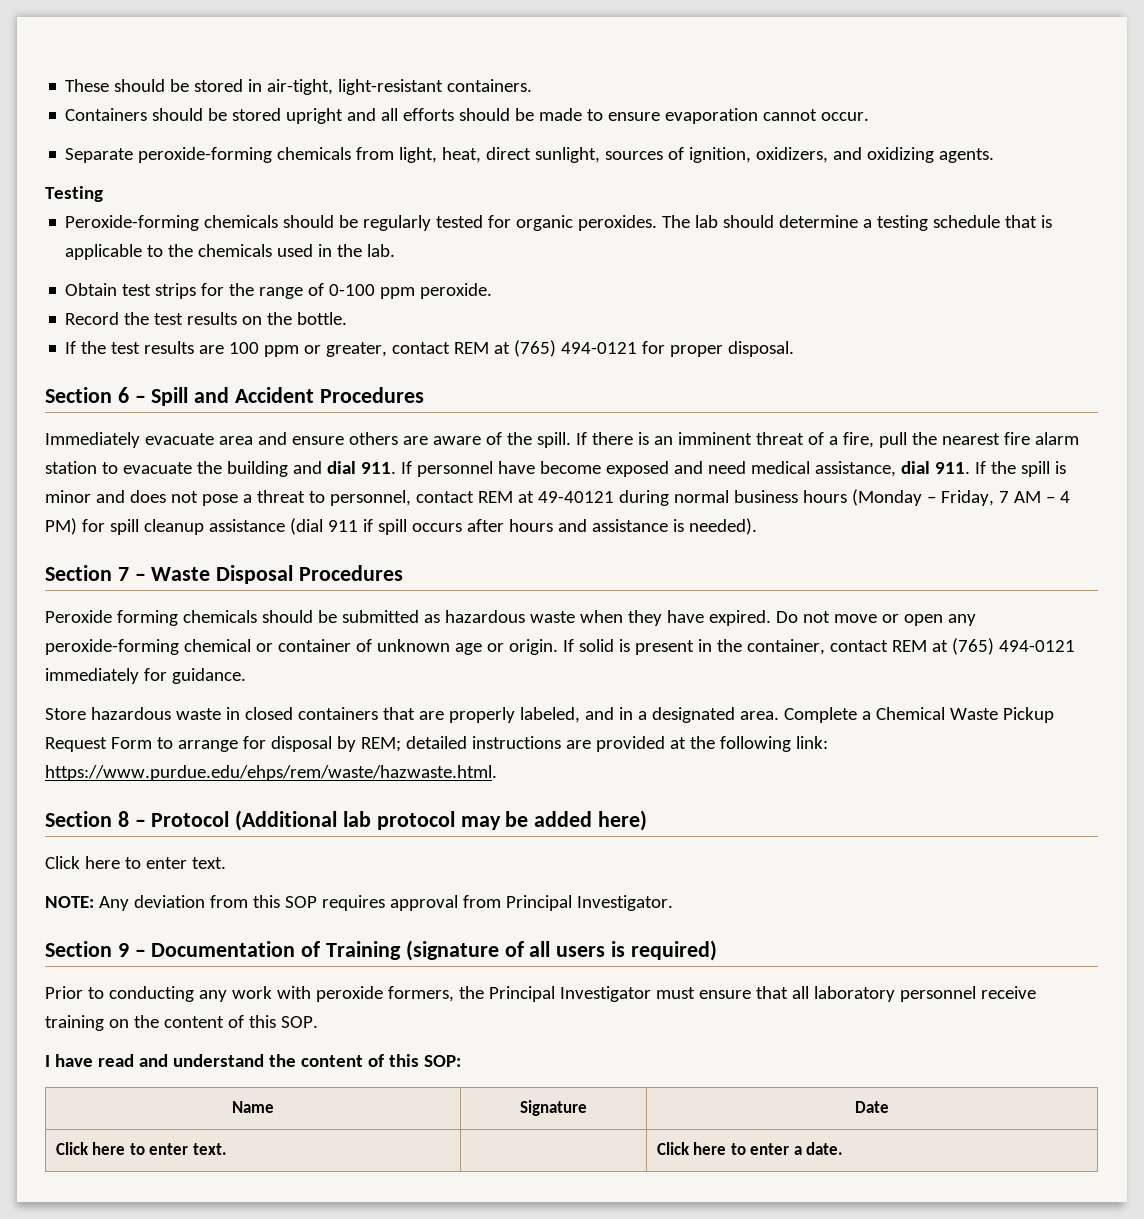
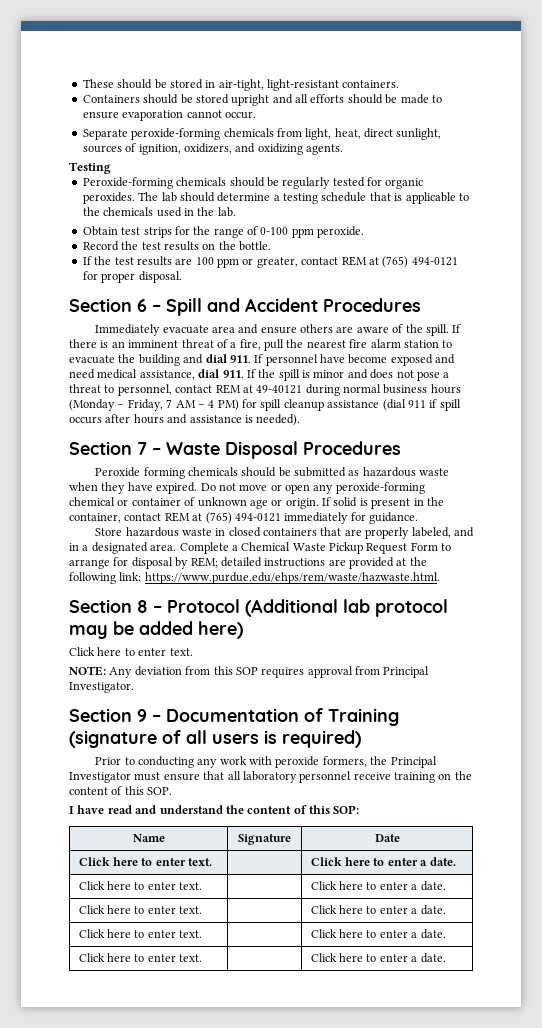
(843, 1148) none -> [78,881,203,890] [310,881,446,891] [78,905,203,914] [310,905,446,915] [78,929,203,938] [310,929,446,939] [78,953,203,962] [310,953,446,963] // Click here to enter text. | | Click here to enter a date. // Click here to enter text. | | Click here to enter a date. // Click here to enter text. | | Click here to enter a date. // Click here to enter text. | | Click here to enter a date.

